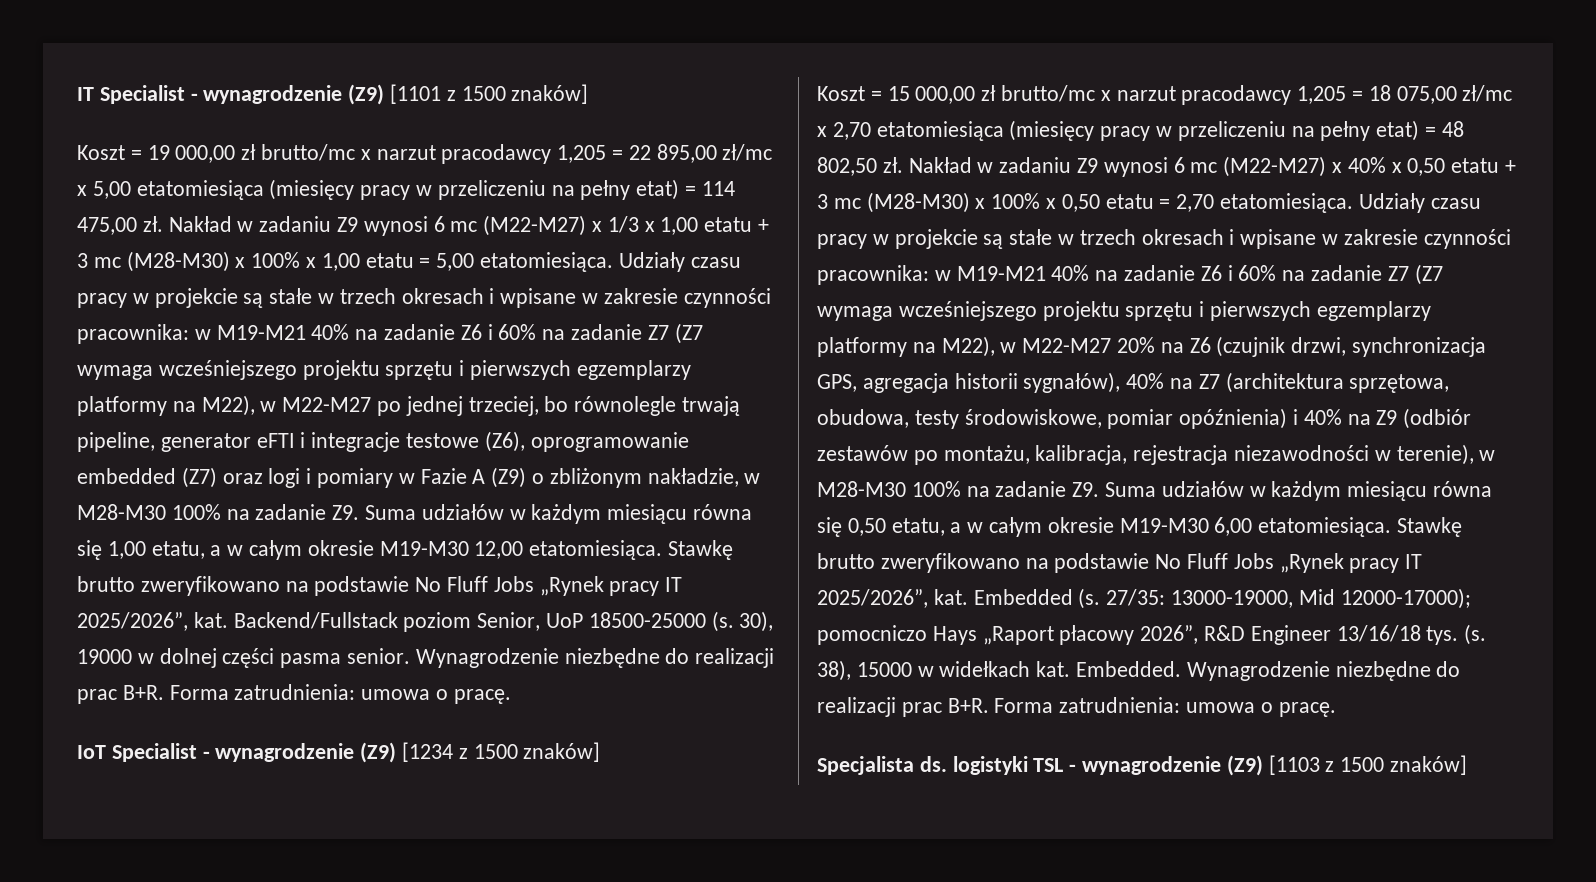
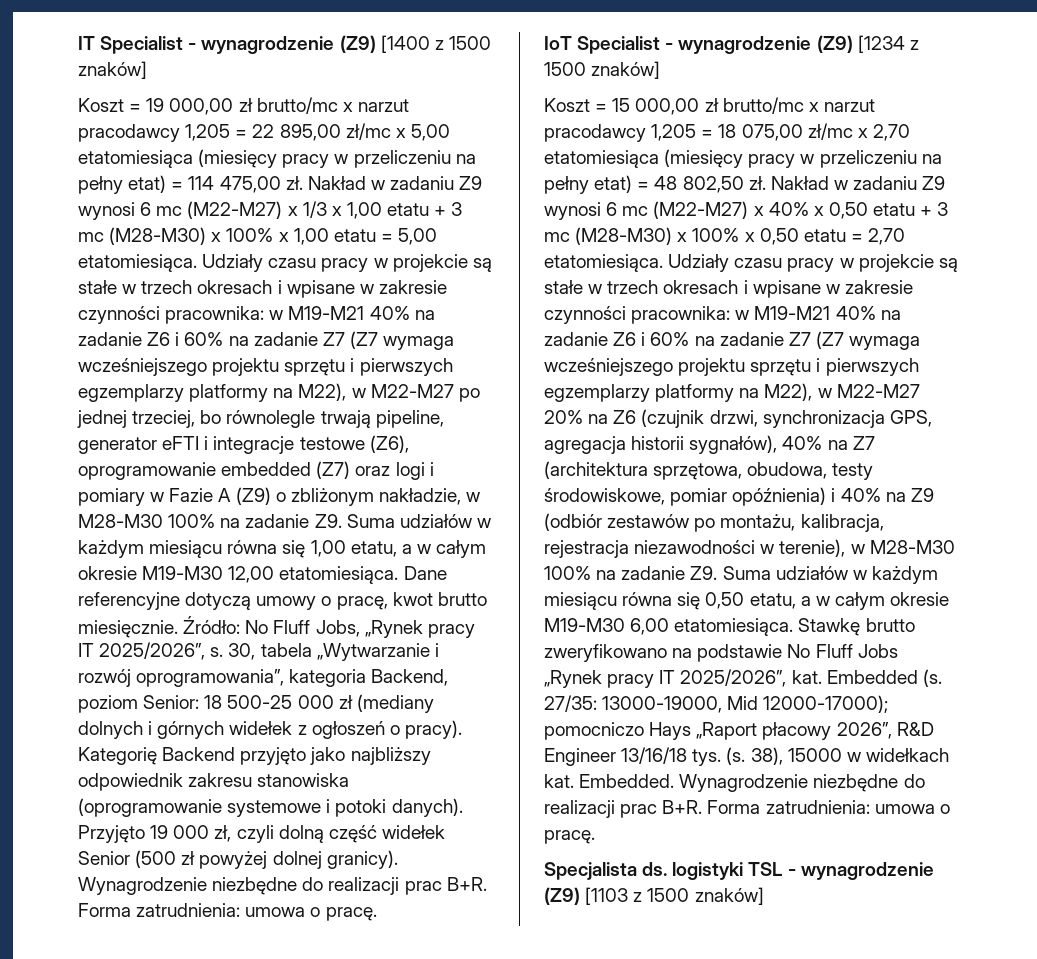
[390,84,442,104] [1101 -> [380,35,430,53] [1400
[668,540,734,560] [77,576,683,596] [77,611,774,632] [77,648,411,668] Stawkę brutto zweryfikowano na podstawie No Fluff Jobs „Rynek pracy IT 2025/2026”, kat. Backend/Fullstack poziom Senior, UoP 18500-25000 (s. 30), 19000 w dolnej części pasma senior. -> [403,566,447,580] [78,592,487,610] [78,615,475,638] [78,642,439,661] [78,669,449,687] [78,694,434,713] [78,720,462,739] [78,747,431,765] [78,773,350,791] [78,798,463,817] [78,825,445,843] [78,850,398,869] Dane referencyjne dotyczą umowy o pracę, kwot brutto miesięcznie. Źródło: No Fluff Jobs, „Rynek pracy IT 2025/2026”, s. 30, tabela „Wytwarzanie i rozwój oprogramowania”, kategoria Backend, poziom Senior: 18 500-25 000 zł (mediany dolnych i górnych widełek z ogłoszeń o pracy). Kategorię Backend przyjęto jako najbliższy odpowiednik zakresu stanowiska (oprogramowanie systemowe i potoki danych). Przyjęto 19 000 zł, czyli dolną część widełek Senior (500 zł powyżej dolnej granicy).

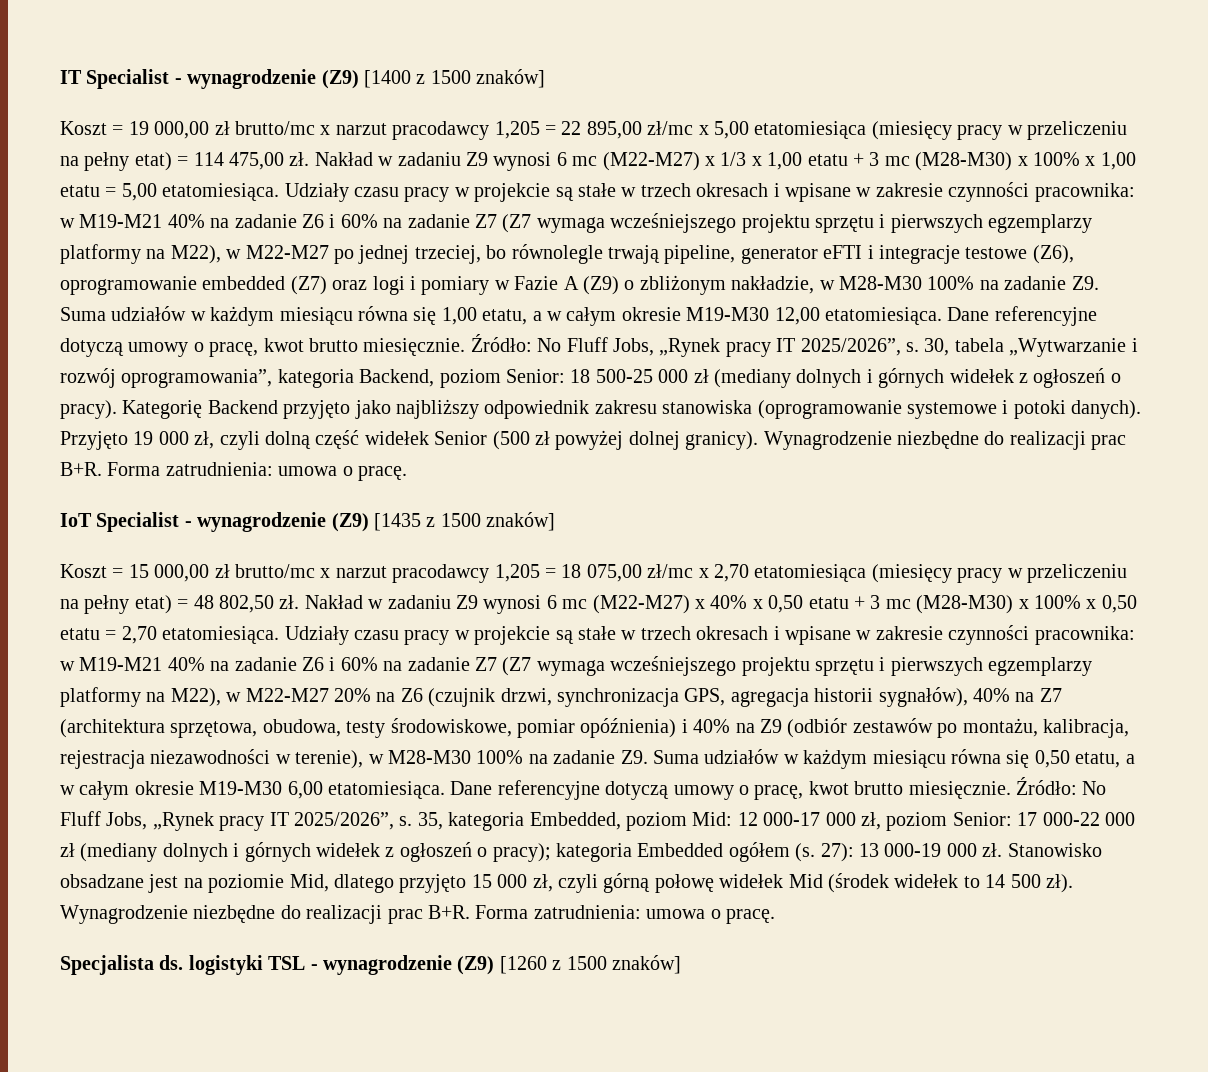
[857,35,905,53] [1234 -> [374,513,421,531] [1435
[798,618,915,636] [544,644,898,662] [544,669,942,688] [544,695,889,713] [544,722,934,740] [544,747,949,766] [544,774,675,788] Stawkę brutto zweryfikowano na podstawie No Fluff Jobs „Rynek pracy IT 2025/2026”, kat. Embedded (s. 27/35: 13000-19000, Mid 12000-17000); pomocniczo Hays „Raport płacowy 2026”, R&D Engineer 13/16/18 tys. (s. 38), 15000 w widełkach kat. Embedded. -> [450,777,1107,800] [60,811,1135,831] [60,842,1102,862] [60,873,1073,893] Dane referencyjne dotyczą umowy o pracę, kwot brutto miesięcznie. Źródło: No Fluff Jobs, „Rynek pracy IT 2025/2026”, s. 35, kategoria Embedded, poziom Mid: 12 000-17 000 zł, poziom Senior: 17 000-22 000 zł (mediany dolnych i górnych widełek z ogłoszeń o pracy); kategoria Embedded ogółem (s. 27): 13 000-19 000 zł. Stanowisko obsadzane jest na poziomie Mid, dlatego przyjęto 15 000 zł, czyli górną połowę widełek Mid (środek widełek to 14 500 zł).
[585,887,629,905] [1103 -> [499,956,547,974] [1260

